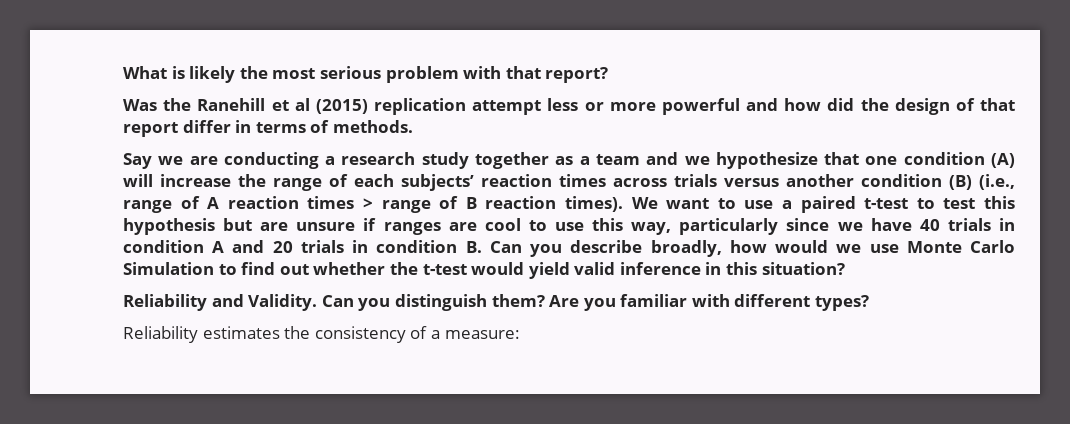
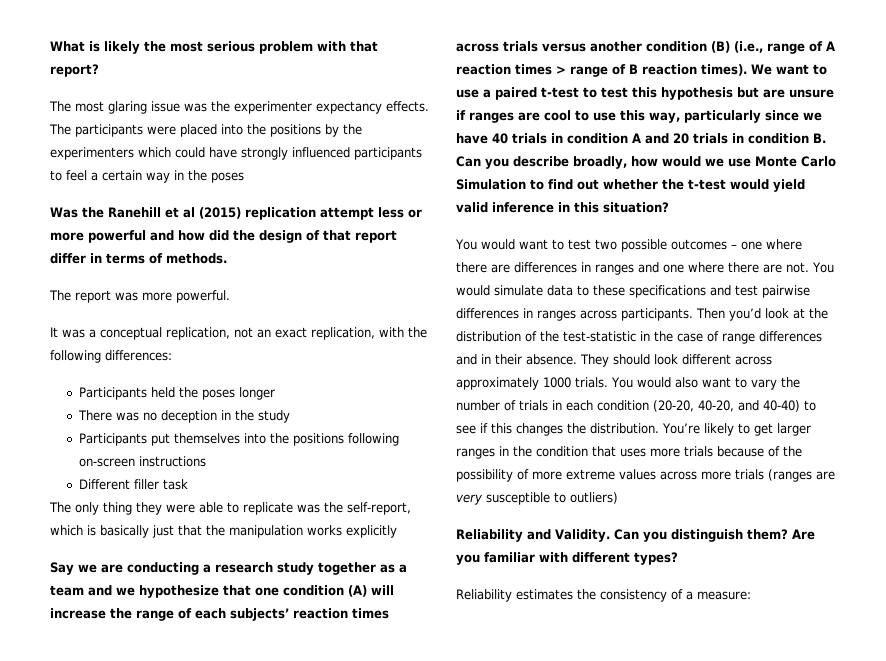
(609, 75) none -> [49,101,429,114] [49,124,362,137] [50,147,422,160] [50,170,244,183] // The most glaring issue was the experimenter expectancy effects. The participants were placed into the positions by the experimenters which could have strongly influenced participants to feel a certain way in the poses
(413, 126) none -> [49,290,230,303] [50,327,427,340] [50,350,172,363] [78,387,275,400] [77,410,290,423] [78,433,399,446] [78,456,206,467] [78,479,188,490] [49,502,411,515] [50,525,397,538] // The report was more powerful. // It was a conceptual replication, not an exact replication, with the following differences: // Participants held the poses longer // There was no deception in the study // Participants put themselves into the positions following on-screen instructions // Different filler task // The only thing they were able to replicate was the self-report, which is basically just that the manipulation works explicitly
(845, 268) none -> [455,239,802,252] [456,262,834,275] [456,285,810,298] [456,308,828,321] [456,331,822,344] [456,354,772,367] [456,377,800,390] [456,400,816,412] [456,423,811,436] [456,446,802,459] [456,469,835,482] [456,492,618,505] // You would want to test two possible outcomes – one where there are differences in ranges and one where there are not. You would simulate data to these specifications and test pairwise differences in ranges across participants. Then you’d look at the distribution of the test-statistic in the case of range differences and in their absence. They should look different across approximately 1000 trials. You would also want to vary the number of trials in each condition (20-20, 40-20, and 40-40) to see if this changes the distribution. You’re likely to get larger ranges in the condition that uses more trials because of the possibility of more extreme values across more trials (ranges are very susceptible to outliers)

